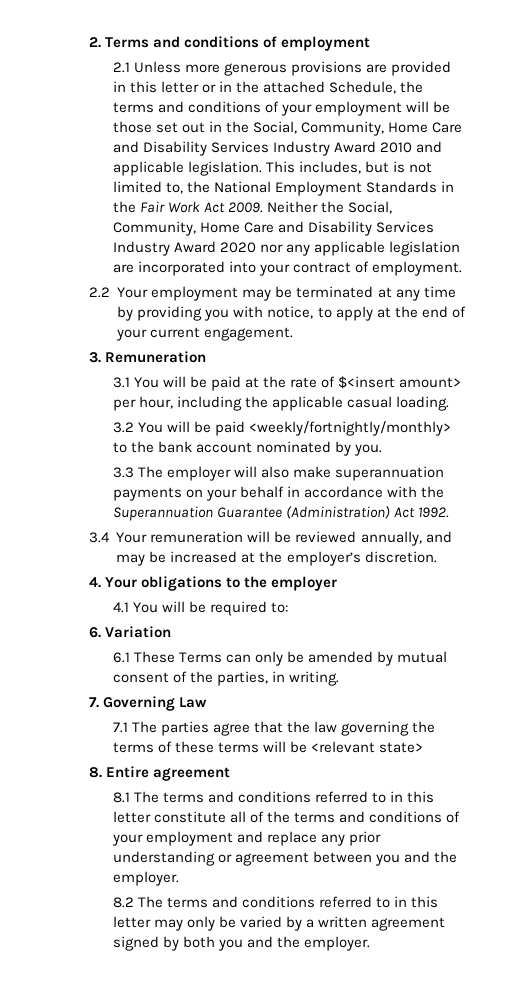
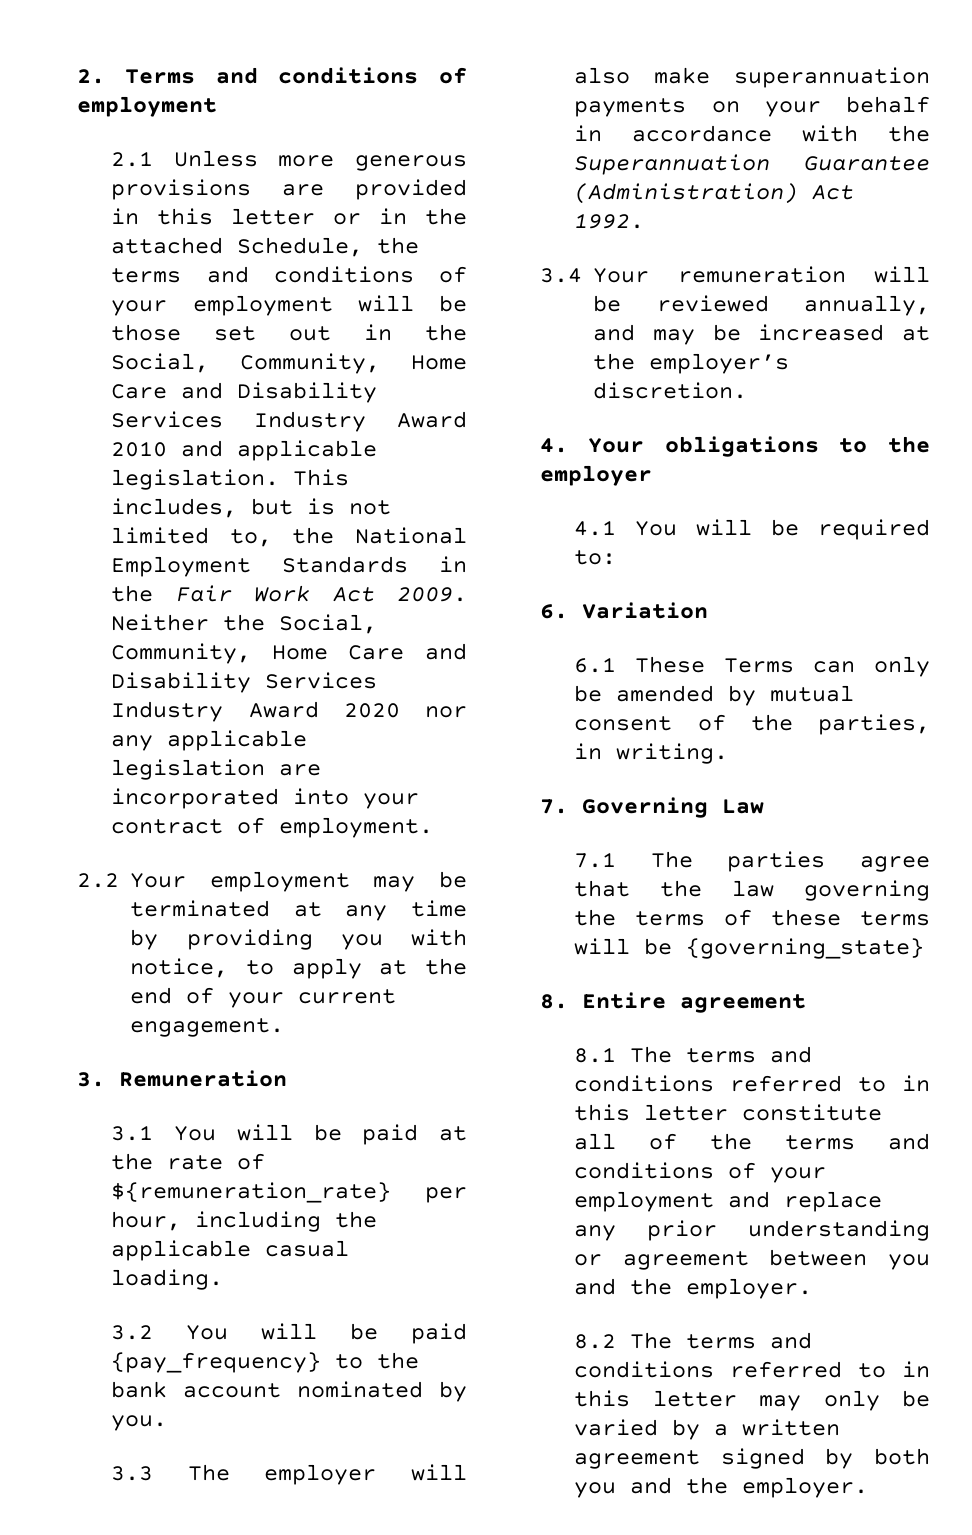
[337,376,462,389] $<insert amount> -> [111,1182,392,1203] ${remuneration_rate}
[248,421,451,436] <weekly/fortnightly/monthly> -> [111,1352,322,1373] {pay_frequency}
[310,741,423,753] <relevant state> -> [686,938,925,959] {governing_state}

